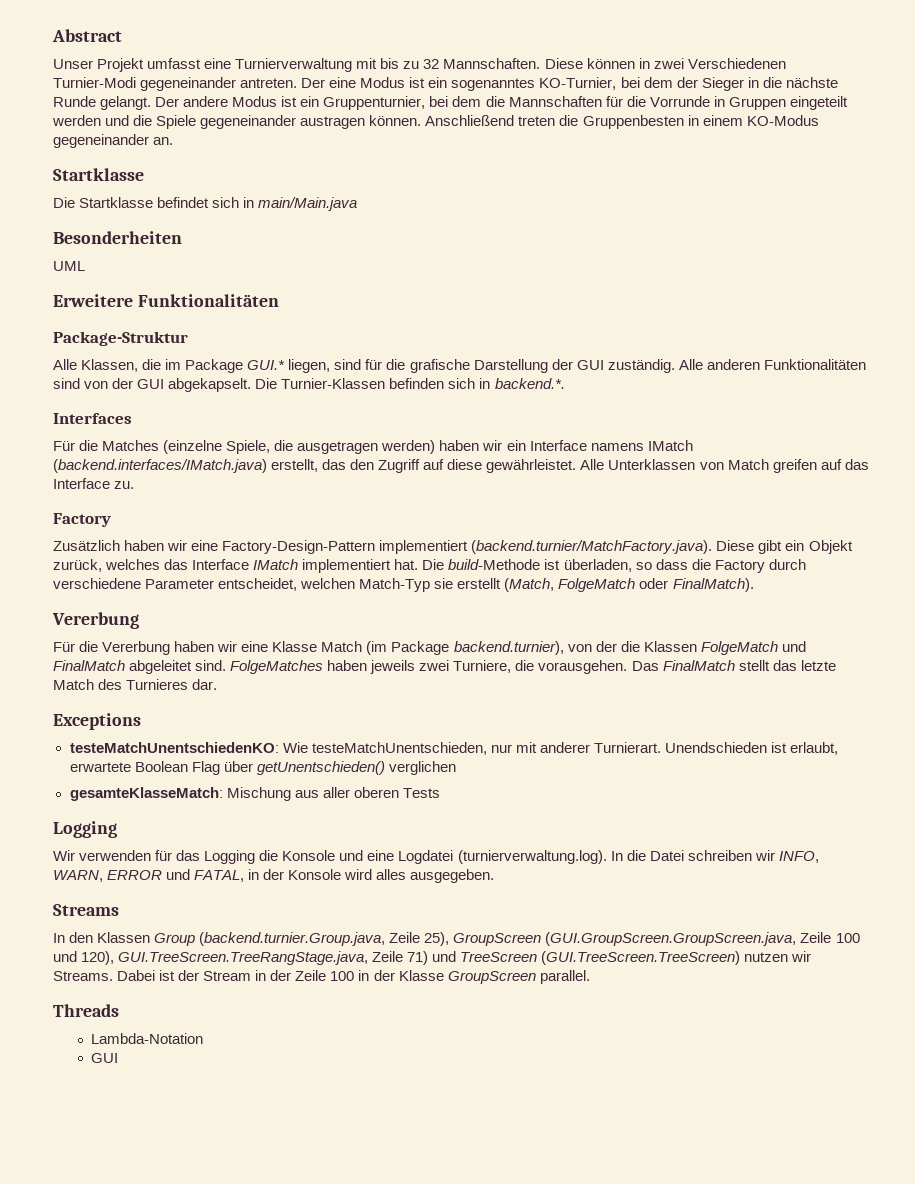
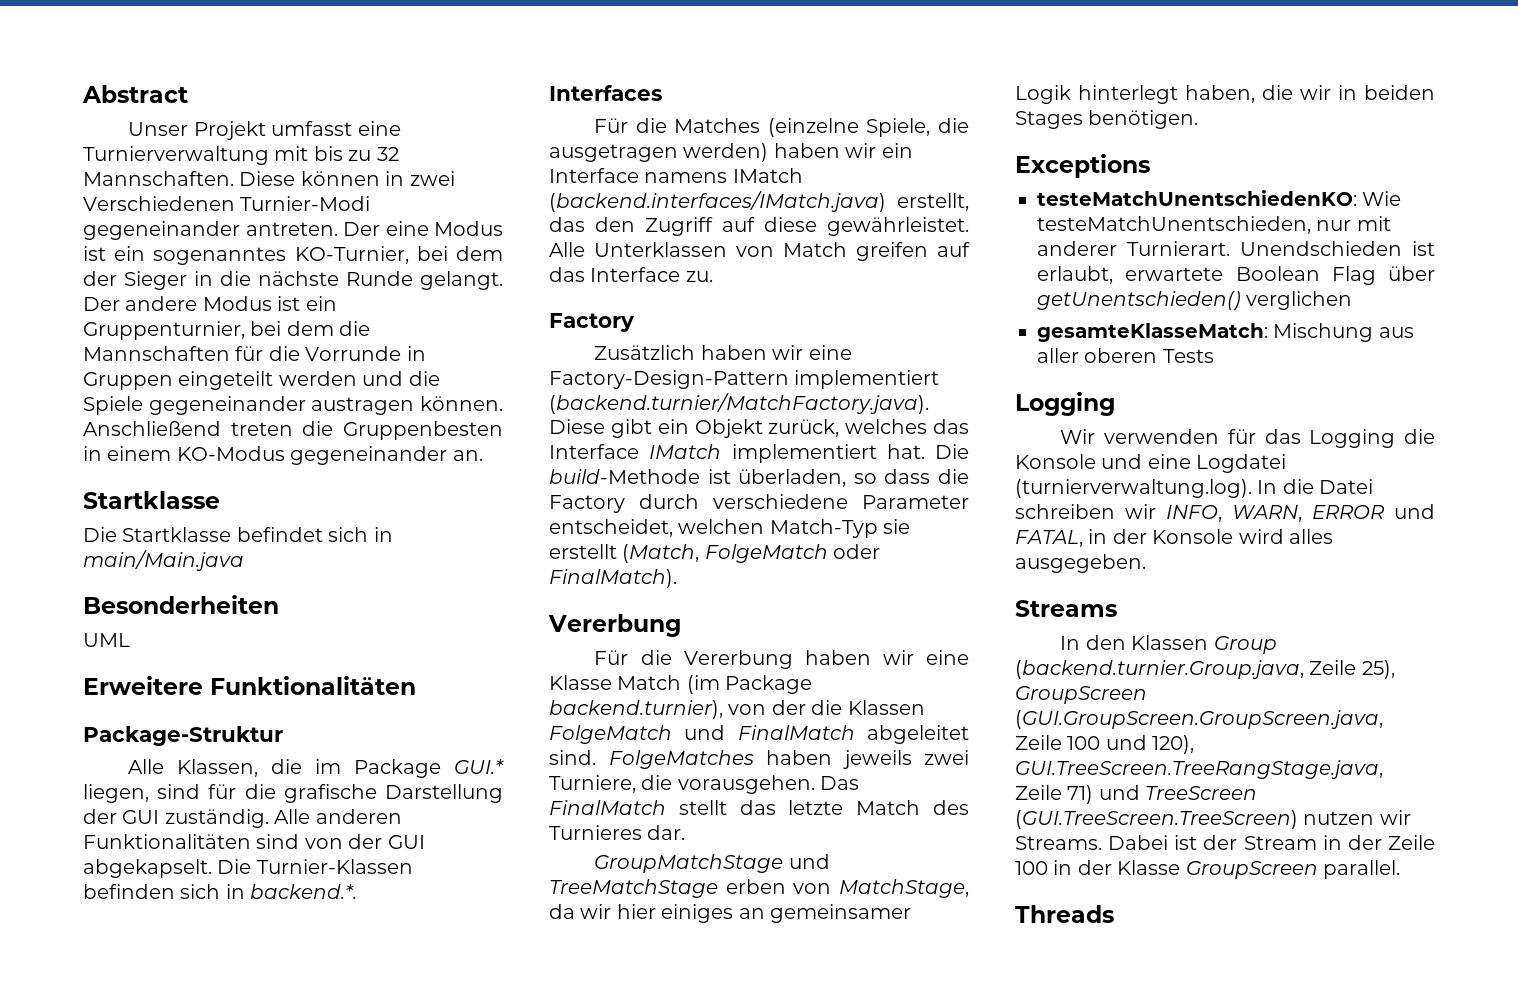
(218, 684) none -> [594,854,830,873] [549,879,969,898] [549,904,911,923] [1015,85,1435,104] [1015,110,1199,129] // GroupMatchStage und TreeMatchStage erben von MatchStage, da wir hier einiges an gemeinsamer Logik hinterlegt haben, die wir in beiden Stages benötigen.
[91,1033,204,1044] [91,1053,119,1063] // Lambda-Notation // GUI -> (1114, 914) none

